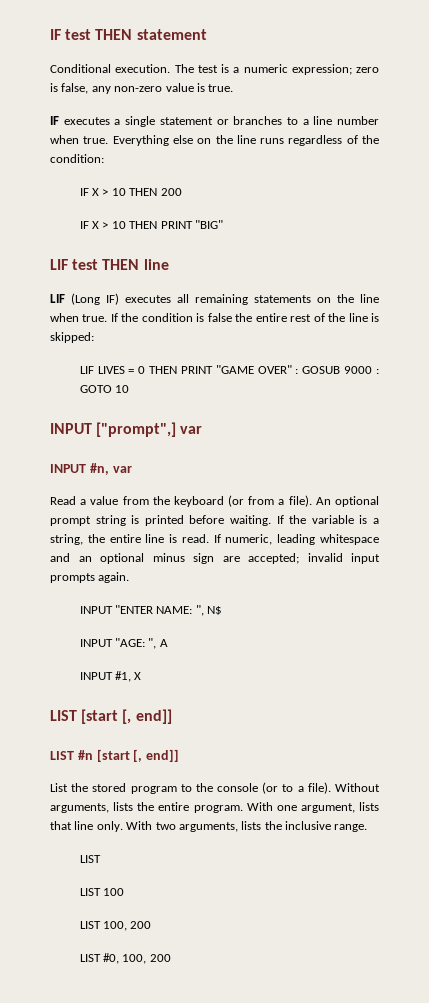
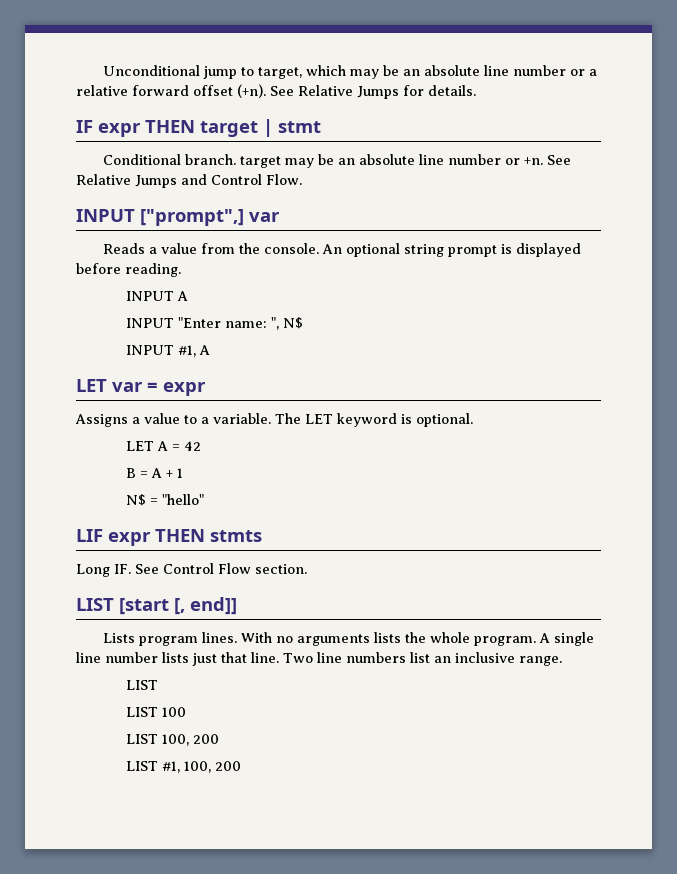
[50,29,207,40] [50,64,379,75] [50,83,234,94] [50,116,379,127] [50,135,380,146] [50,154,104,163] [79,188,182,196] [79,220,223,229] [50,259,169,270] [50,293,379,305] [50,313,379,322] [50,332,94,343] [79,365,380,374] [79,385,130,393] [50,422,203,437] [50,463,132,475] [50,495,380,507] [50,515,379,526] [50,534,379,545] [50,553,380,564] [50,572,130,583] [79,605,193,614] IF test THEN statement // Conditional execution. The test is a numeric expression; zero is false, any non-zero value is true. // IF executes a single statement or branches to a line number when true. Everything else on the line runs regardless of the condition: // IF X > 10 THEN 200 // IF X > 10 THEN PRINT "BIG" // LIF test THEN line // LIF (Long IF) executes all remaining statements on the line when true. If the condition is false the entire rest of the line is skipped: // LIF LIVES = 0 THEN PRINT "GAME OVER" : GOSUB 9000 : GOTO 10 // INPUT ["prompt",] var // INPUT #n, var // Read a value from the keyboard (or from a file). An optional prompt string is printed before waiting. If the variable is a string, the entire line is read. If numeric, leading whitespace and an optional minus sign are accepted; invalid input prompts again. // INPUT "ENTER NAME: -> [103,65,598,79] [76,84,476,99] [76,119,321,137] [103,154,572,168] [76,174,302,188] [76,209,280,226] [103,243,582,257] [76,263,181,277] [126,291,189,301] [126,317,268,328] Unconditional jump to target, which may be an absolute line number or a relative forward offset (+n). See Relative Jumps for details. // IF expr THEN target | stmt // Conditional branch. target may be an absolute line number or +n. See Relative Jumps and Control Flow. // INPUT ["prompt",] var // Reads a value from the console. An optional string prompt is displayed before reading. // INPUT A // INPUT "Enter name:
[115,638,168,649] [79,671,142,682] [50,709,172,724] [50,749,180,762] [50,782,380,794] [50,802,379,813] [50,821,282,832] "AGE: ", A // INPUT #1, X // LIST [start [, end]] // LIST #n [start [, end]] // List the stored program to the console (or to a file). Without arguments, lists the entire program. With one argument, lists that line only. With two arguments, lists the -> [178,345,211,357] [76,379,206,396] [75,413,473,427] [126,441,202,451] [126,468,184,478] [126,494,205,506] [76,529,262,546] [76,563,307,577] [76,597,237,615] [103,632,595,646] [76,652,451,666] #1, A // LET var = expr // Assigns a value to a variable. The LET keyword is optional. // LET A = 42 // B = A + 1 // N$ = "hello" // LIF expr THEN stmts // Long IF. See Control Flow section. // LIST [start [, end]] // Lists program lines. With no arguments lists the whole program. A single line number lists just that line. Two line numbers list an
[103,953,120,964] #0, -> [162,761,181,773] #1,

